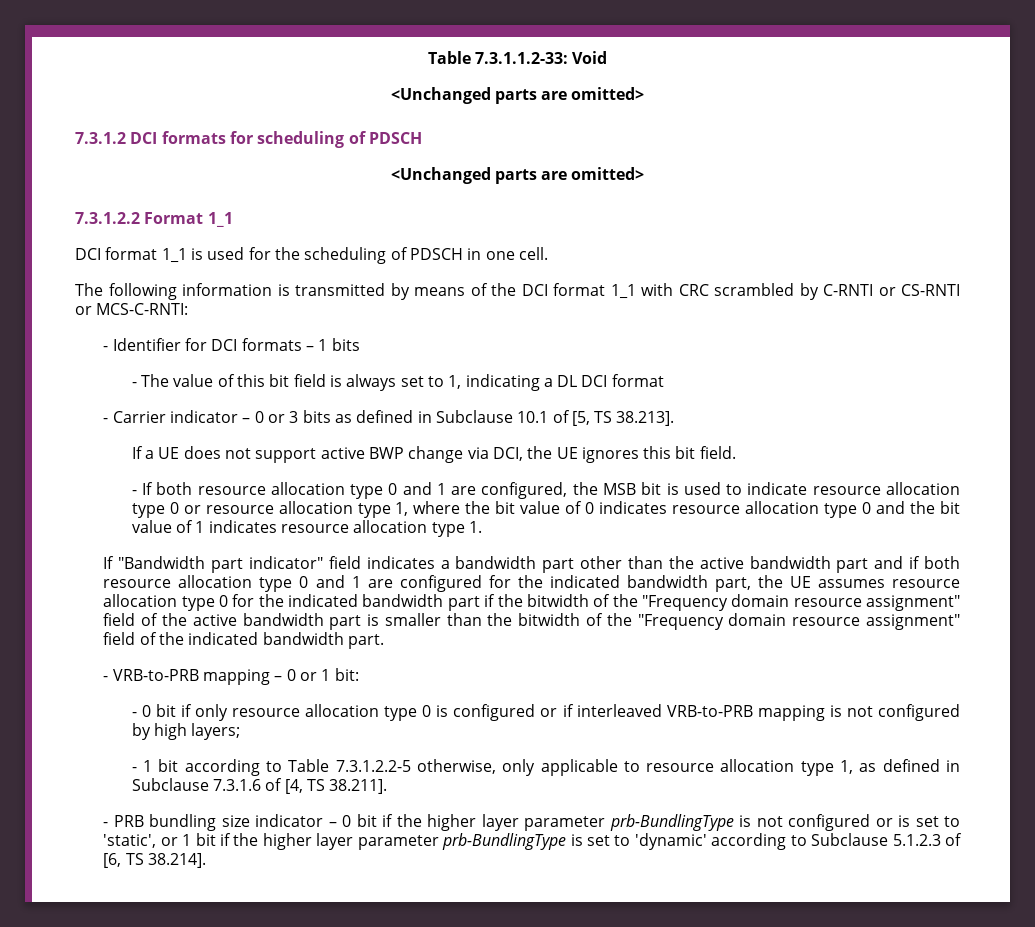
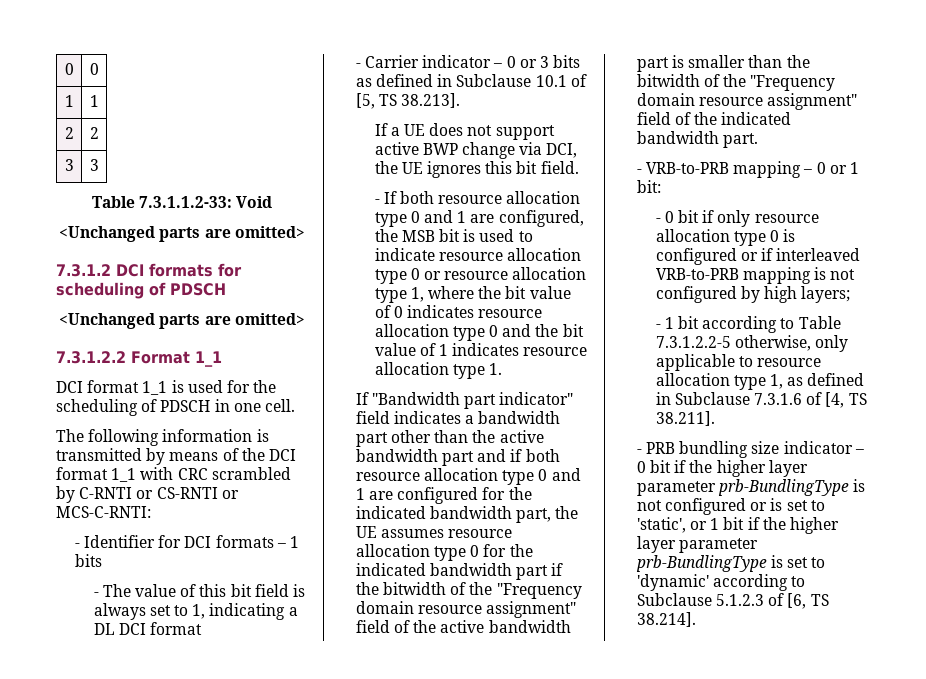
(427, 57) none -> [64,63,74,75] [89,63,99,75] [64,95,74,107] [89,95,99,107] [64,127,74,139] [89,127,99,139] [64,159,74,171] [89,159,99,171] 0 | 0 // 1 | 1 // 2 | 2 // 3 | 3 //

